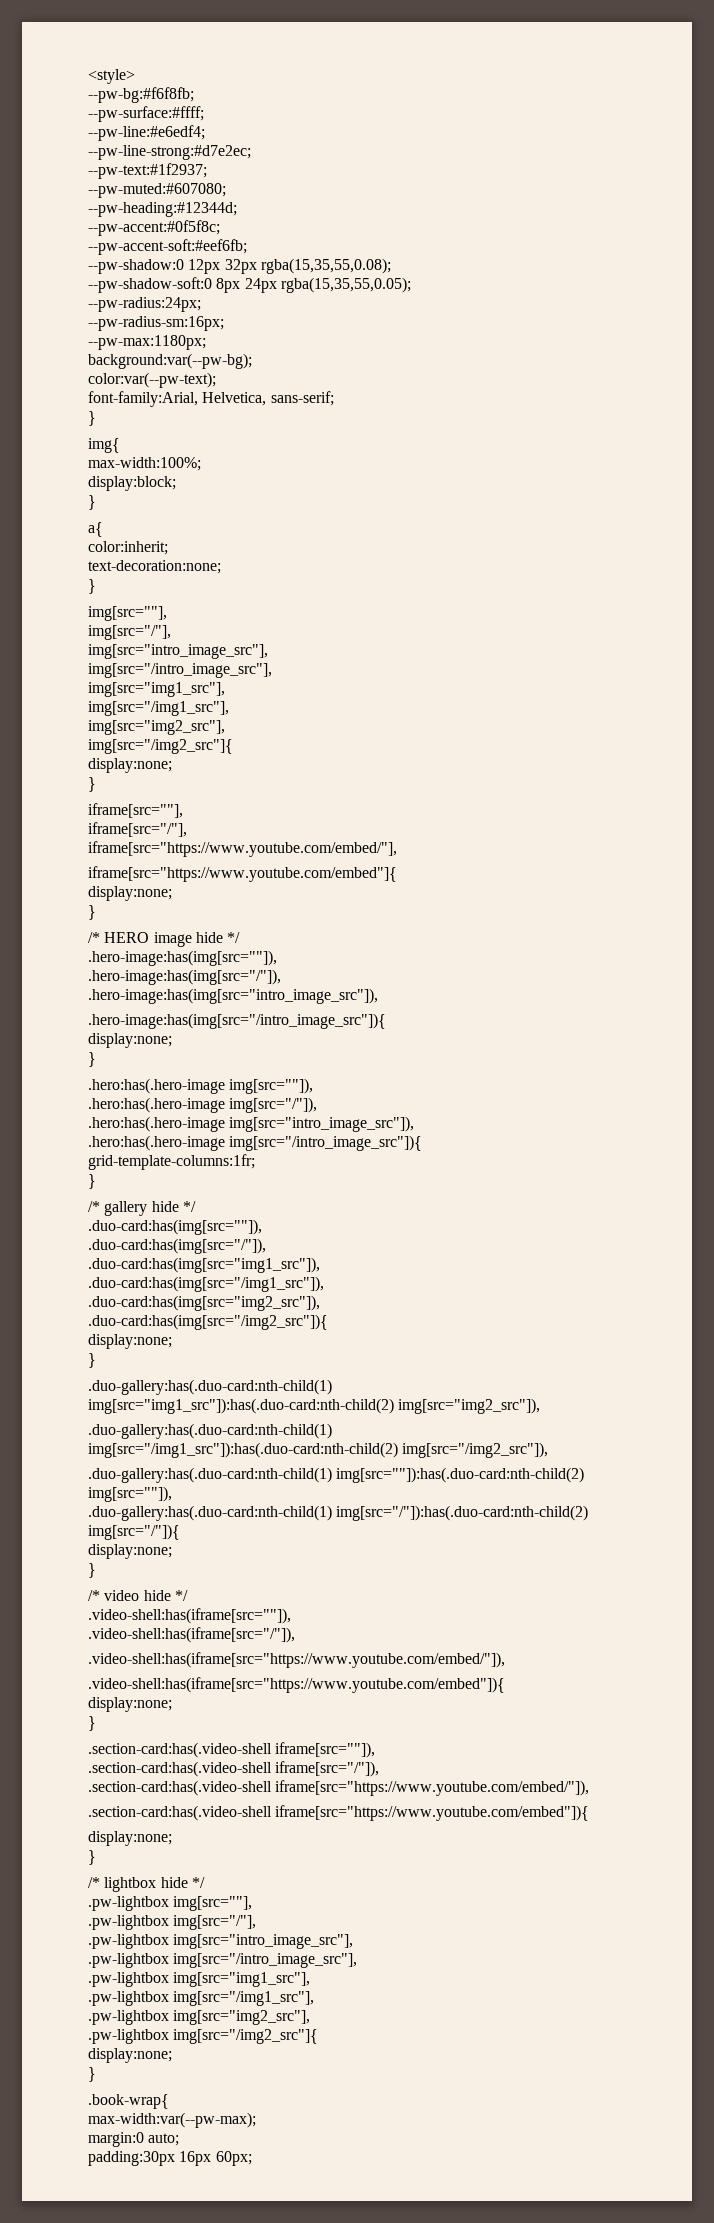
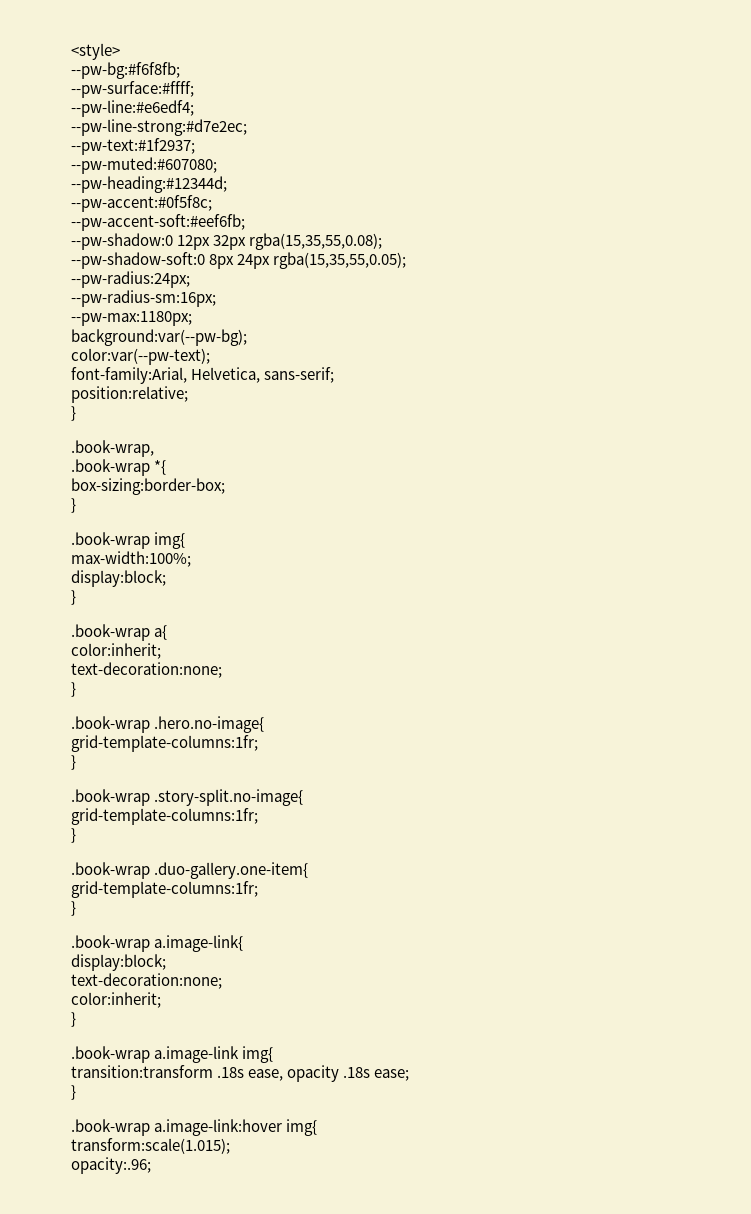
[88,411,96,426] // } // -> [71,386,188,403] [71,406,76,421] [71,440,154,457] [71,459,167,476] [71,478,225,495] [71,498,76,513] [71,532,150,549] // position:relative; // } // .book-wrap, // .book-wrap *{ // box-sizing:border-box; // } // .book-wrap
(96, 502) none -> [71,624,150,641] .book-wrap
[88,606,167,621] [88,625,171,640] [88,644,268,659] [88,663,272,678] [88,682,225,697] [88,701,229,716] [88,720,225,735] [88,739,233,754] [88,758,172,773] [88,777,96,792] [88,803,183,818] [88,822,187,837] [88,841,397,857] [88,866,397,882] [88,886,172,901] [88,905,96,920] [88,932,241,947] [88,950,277,966] [88,969,281,985] [88,988,378,1004] [88,1013,386,1029] [88,1033,172,1048] [88,1052,96,1067] [88,1078,314,1094] [88,1097,318,1113] [88,1116,415,1132] [88,1135,423,1151] [88,1154,255,1170] [88,1174,96,1189] [88,1201,196,1216] [88,1219,262,1235] [88,1238,266,1254] [88,1257,320,1273] [88,1276,324,1292] [88,1295,320,1311] [88,1314,328,1330] [88,1334,172,1349] [88,1353,96,1368] [88,1379,332,1395] [88,1398,541,1414] [88,1423,332,1439] [88,1442,549,1458] [88,1467,585,1483] [88,1486,172,1502] [88,1505,589,1521] [88,1524,180,1540] [88,1544,172,1559] [88,1563,96,1578] [88,1590,188,1601] [88,1608,291,1624] [88,1627,295,1643] [88,1652,505,1668] [88,1677,505,1693] [88,1697,172,1712] [88,1716,96,1731] [88,1742,376,1758] [88,1761,380,1777] [88,1780,590,1796] [88,1805,590,1821] [88,1831,172,1846] [88,1850,96,1865] [88,1877,205,1892] [88,1896,253,1911] [88,1915,257,1930] [88,1934,354,1949] [88,1953,358,1968] [88,1972,311,1987] [88,1991,315,2006] [88,2010,311,2025] [88,2029,319,2044] [88,2048,172,2063] [88,2067,96,2082] [88,2094,169,2109] [88,2112,256,2128] [88,2132,180,2147] [88,2151,252,2166] img[src=""], // img[src="/"], // img[src="intro_image_src"], // img[src="/intro_image_src"], // img[src="img1_src"], // img[src="/img1_src"], // img[src="img2_src"], // img[src="/img2_src"]{ // display:none; // } // iframe[src=""], // iframe[src="/"], // iframe[src="https://www.youtube.com/embed/"], // iframe[src="https://www.youtube.com/embed"]{ // display:none; // } // /* HERO image hide */ // .hero-image:has(img[src=""]), // .hero-image:has(img[src="/"]), // .hero-image:has(img[src="intro_image_src"]), // .hero-image:has(img[src="/intro_image_src"]){ // display:none; // } // .hero:has(.hero-image img[src=""]), // .hero:has(.hero-image img[src="/"]), // .hero:has(.hero-image img[src="intro_image_src"]), // .hero:has(.hero-image img[src="/intro_image_src"]){ // grid-template-columns:1fr; // } // /* gallery hide */ // .duo-card:has(img[src=""]), // .duo-card:has(img[src="/"]), // .duo-card:has(img[src="img1_src"]), // .duo-card:has(img[src="/img1_src"]), // .duo-card:has(img[src="img2_src"]), // .duo-card:has(img[src="/img2_src"]){ // display:none; // } // .duo-gallery:has(.duo-card:nth-child(1) img[src="img1_src"]):has(.duo-card:nth-child(2) img[src="img2_src"]), // .duo-gallery:has(.duo-card:nth-child(1) img[src="/img1_src"]):has(.duo-card:nth-child(2) img[src="/img2_src"]), // .duo-gallery:has(.duo-card:nth-child(1) img[src=""]):has(.duo-card:nth-child(2) img[src=""]), // .duo-gallery:has(.duo-card:nth-child(1) img[src="/"]):has(.duo-card:nth-child(2) img[src="/"]){ // display:none; // } // /* video hide */ // .video-shell:has(iframe[src=""]), // .video-shell:has(iframe[src="/"]), // .video-shell:has(iframe[src="https://www.youtube.com/embed/"]), // .video-shell:has(iframe[src="https://www.youtube.com/embed"]){ // display:none; // } // .section-card:has(.video-shell iframe[src=""]), // .section-card:has(.video-shell iframe[src="/"]), // .section-card:has(.video-shell iframe[src="https://www.youtube.com/embed/"]), // .section-card:has(.video-shell iframe[src="https://www.youtube.com/embed"]){ // display:none; // } // /* lightbox hide */ // .pw-lightbox img[src=""], // .pw-lightbox img[src="/"], // .pw-lightbox img[src="intro_image_src"], // .pw-lightbox img[src="/intro_image_src"], // .pw-lightbox img[src="img1_src"], // .pw-lightbox img[src="/img1_src"], // .pw-lightbox img[src="img2_src"], // .pw-lightbox img[src="/img2_src"]{ // display:none; // } // .book-wrap{ // max-width:var(--pw-max); // margin:0 auto; // padding:30px 16px 60px; -> [71,716,265,733] [71,735,258,752] [71,755,76,770] [71,789,304,806] [71,808,258,825] [71,828,76,843] [71,862,309,879] [71,881,258,898] [71,901,76,916] [71,935,244,952] [71,954,166,971] [71,973,222,989] [71,992,161,1008] [71,1012,76,1027] [71,1046,274,1063] [71,1065,410,1082] [71,1085,76,1100] [71,1119,318,1136] [71,1138,230,1154] [71,1157,151,1174] .book-wrap .hero.no-image{ // grid-template-columns:1fr; // } // .book-wrap .story-split.no-image{ // grid-template-columns:1fr; // } // .book-wrap .duo-gallery.one-item{ // grid-template-columns:1fr; // } // .book-wrap a.image-link{ // display:block; // text-decoration:none; // color:inherit; // } // .book-wrap a.image-link img{ // transition:transform .18s ease, opacity .18s ease; // } // .book-wrap a.image-link:hover img{ // transform:scale(1.015); // opacity:.96;

